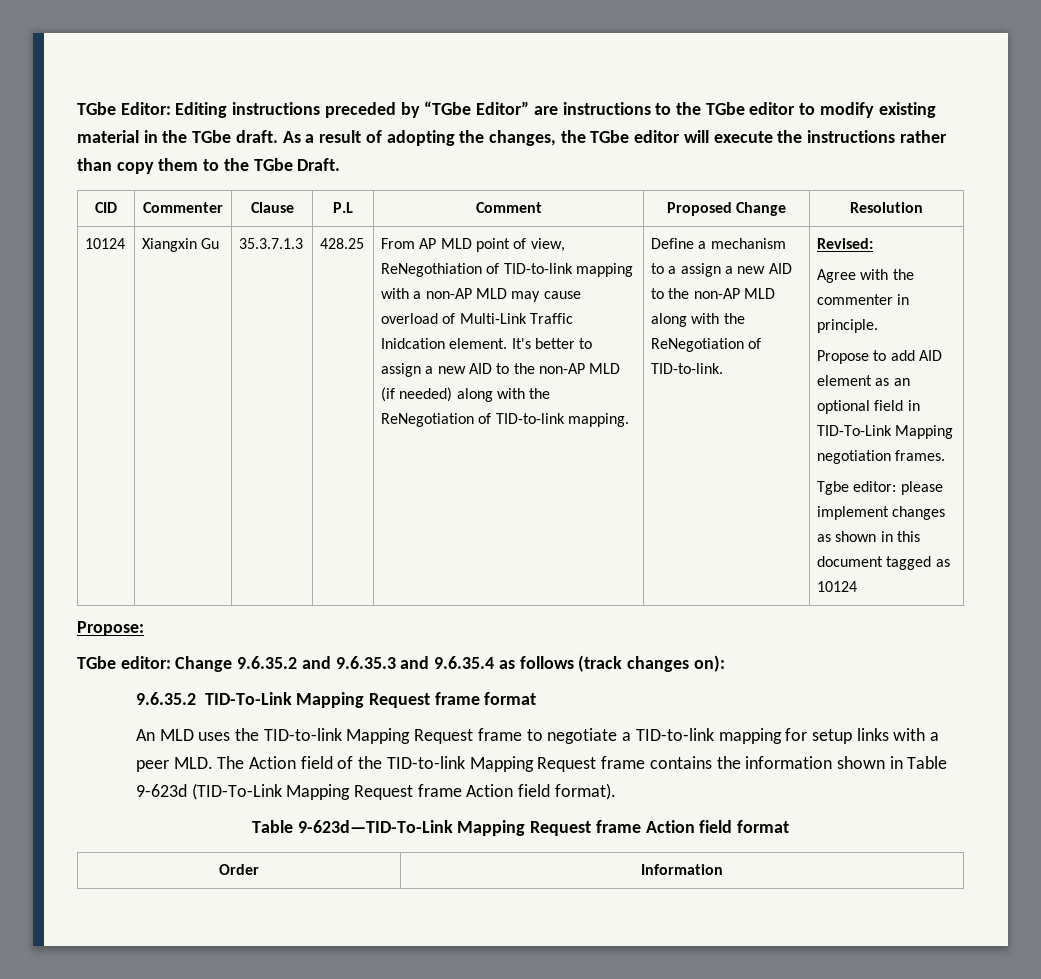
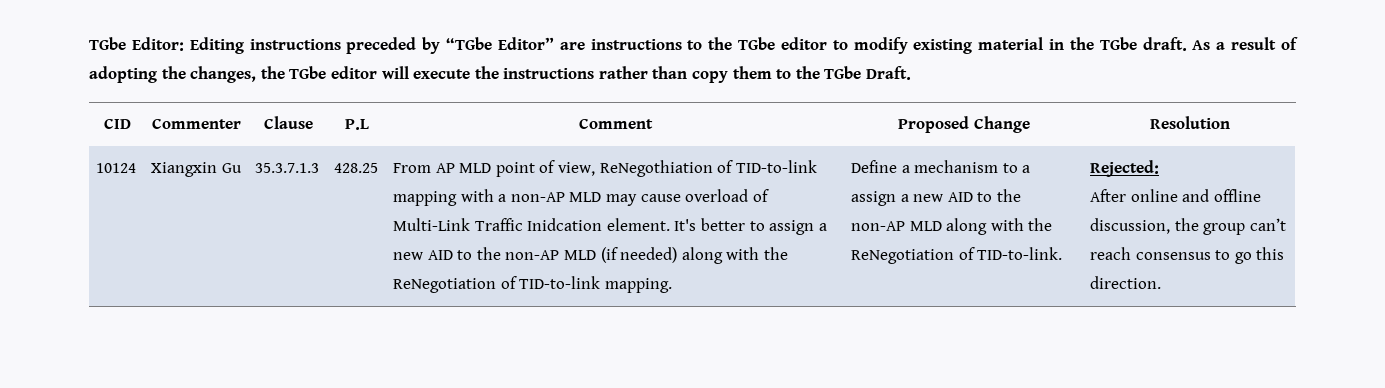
[817,238,874,249] [817,269,914,283] [817,294,910,305] [817,319,879,333] [817,350,942,364] [817,375,910,386] [817,400,920,414] [817,425,954,439] [817,450,946,464] [817,481,943,495] [817,506,946,520] [817,531,920,542] [817,556,950,570] [817,581,858,592] [77,621,144,636] [77,655,725,672] [135,692,537,708] [135,728,940,744] [135,756,948,772] [135,783,616,800] [251,820,790,836] [219,864,259,875] [641,864,723,875] Revised: // Agree with the commenter in principle. // Propose to add AID element as an optional field in TID-To-Link Mapping negotiation frames. // Tgbe editor: please implement changes as shown in this document tagged as 10124 // Propose: // TGbe editor: Change 9.6.35.2 and 9.6.35.3 and 9.6.35.4 as follows (track changes on): // 9.6.35.2 TID-To-Link Mapping Request frame format // An MLD uses the TID-to-link Mapping Request frame to negotiate a TID-to-link mapping for setup links with a peer MLD. The Action field of the TID-to-link Mapping Request frame contains the information shown in Table 9-623d (TID-To-Link Mapping Request frame Action field format). // Table 9-623d—TID-To-Link Mapping Request frame Action field format // Order | Information -> [1090,160,1160,177] [1090,189,1261,202] [1090,218,1286,235] [1090,247,1285,264] [1090,276,1162,289] Rejected: // After online and offline discussion, the group can’t reach consensus to go this direction.

